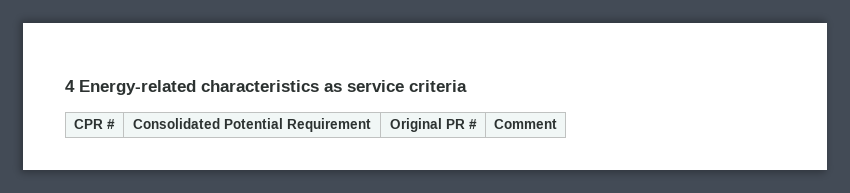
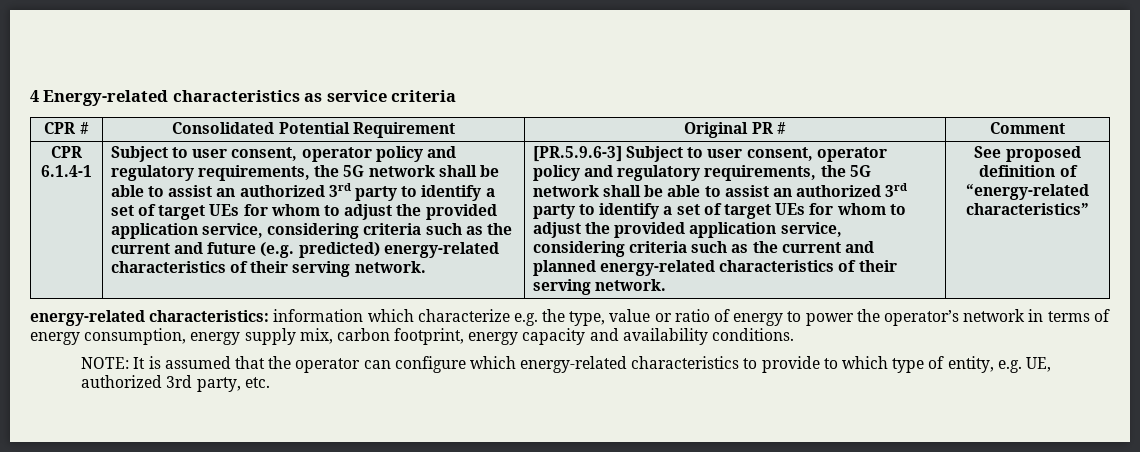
(557, 124) none -> [51,146,83,158] [41,165,92,177] [110,146,457,162] [110,165,500,181] [110,183,495,201] [110,204,497,220] [110,223,513,239] [110,242,499,258] [110,261,426,277] [532,146,887,162] [532,165,871,181] [532,183,908,197] [532,203,906,219] [532,222,842,238] [532,241,875,257] [532,260,897,276] [532,279,667,295] [974,146,1081,162] [979,165,1078,177] [966,184,1089,200] [966,203,1089,215] [30,309,1110,326] [30,328,795,345] [81,356,1051,373] [81,375,270,392] // CPR 6.1.4-1 | Subject to user consent, operator policy and regulatory requirements, the 5G network shall be able to assist an authorized 3rd party to identify a set of target UEs for whom to adjust the provided application service, considering criteria such as the current and future (e.g. predicted) energy-related characteristics of their serving network. | [PR.5.9.6-3] Subject to user consent, operator policy and regulatory requirements, the 5G network shall be able to assist an authorized 3rd party to identify a set of target UEs for whom to adjust the provided application service, considering criteria such as the current and planned energy-related characteristics of their serving network. | See proposed definition of “energy-related characteristics” // energy-related characteristics: information which characterize e.g. the type, value or ratio of energy to power the operator’s network in terms of energy consumption, energy supply mix, carbon footprint, energy capacity and availability conditions. // NOTE: It is assumed that the operator can configure which energy-related characteristics to provide to which type of entity, e.g. UE, authorized 3rd party, etc.

